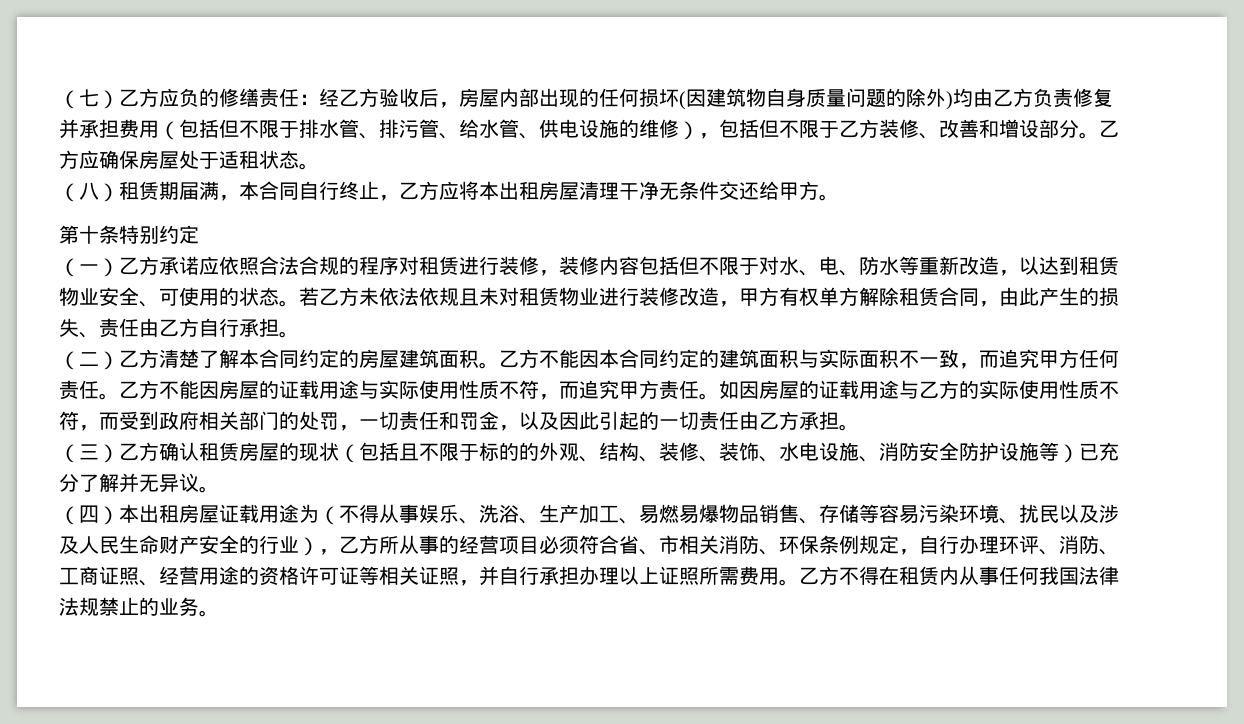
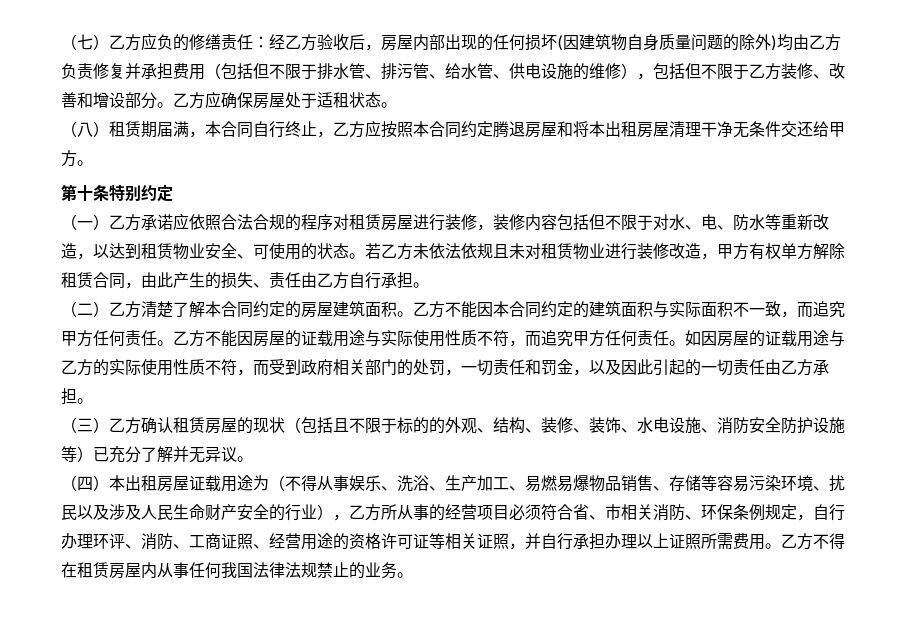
(459, 190) none -> [381,121,573,138] 按照本合同约定腾退房屋和
(459, 265) none -> [381,215,413,230] 房屋
(659, 389) none -> [605,330,637,346] 任何
(939, 575) none -> [109,563,141,578] 房屋

